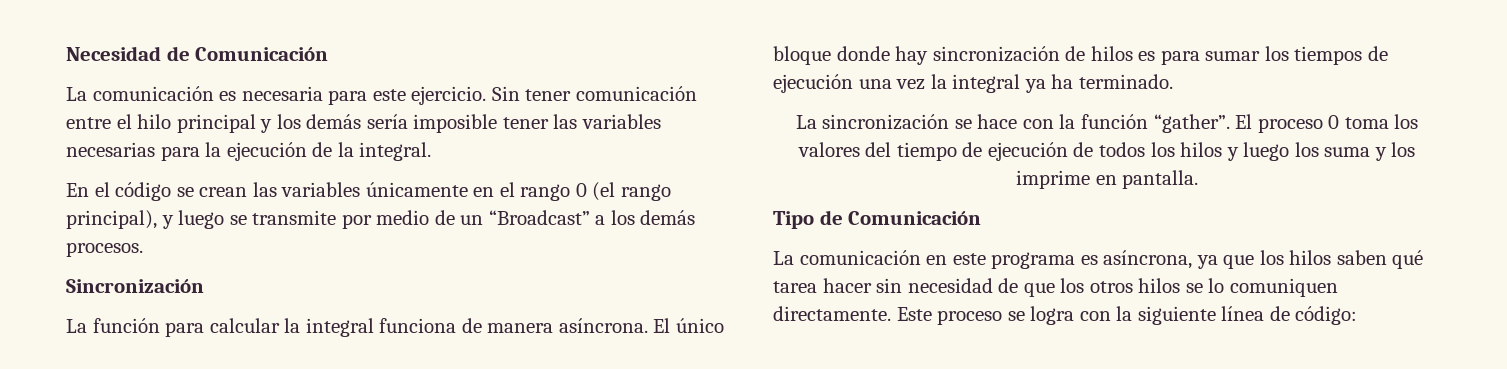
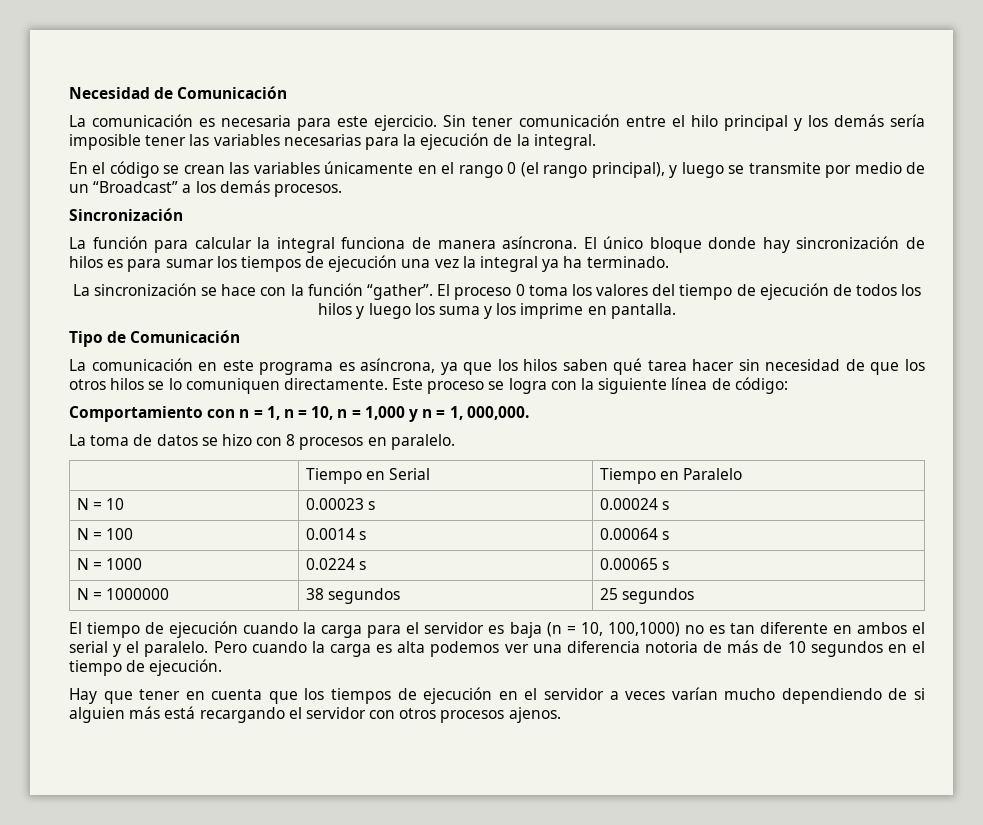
(1358, 315) none -> [69,406,529,422] [69,434,455,450] [305,468,431,484] [599,468,743,484] [76,498,125,510] [305,498,376,510] [599,498,670,510] [76,528,134,540] [305,528,367,540] [599,528,670,540] [76,558,143,570] [305,558,367,570] [599,558,670,570] [76,588,170,600] [305,588,401,604] [599,588,695,604] [69,621,925,638] [69,640,925,657] [69,659,223,676] [69,687,925,704] [69,706,561,723] // Comportamiento con n = 1, n = 10, n = 1,000 y n = 1, 000,000. // La toma de datos se hizo con 8 procesos en paralelo. // | Tiempo en Serial | Tiempo en Paralelo // N = 10 | 0.00023 s | 0.00024 s // N = 100 | 0.0014 s | 0.00064 s // N = 1000 | 0.0224 s | 0.00065 s // N = 1000000 | 38 segundos | 25 segundos // El tiempo de ejecución cuando la carga para el servidor es baja (n = 10, 100,1000) no es tan diferente en ambos el serial y el paralelo. Pero cuando la carga es alta podemos ver una diferencia notoria de más de 10 segundos en el tiempo de ejecución. // Hay que tener en cuenta que los tiempos de ejecución en el servidor a veces varían mucho dependiendo de si alguien más está recargando el servidor con otros procesos ajenos.

